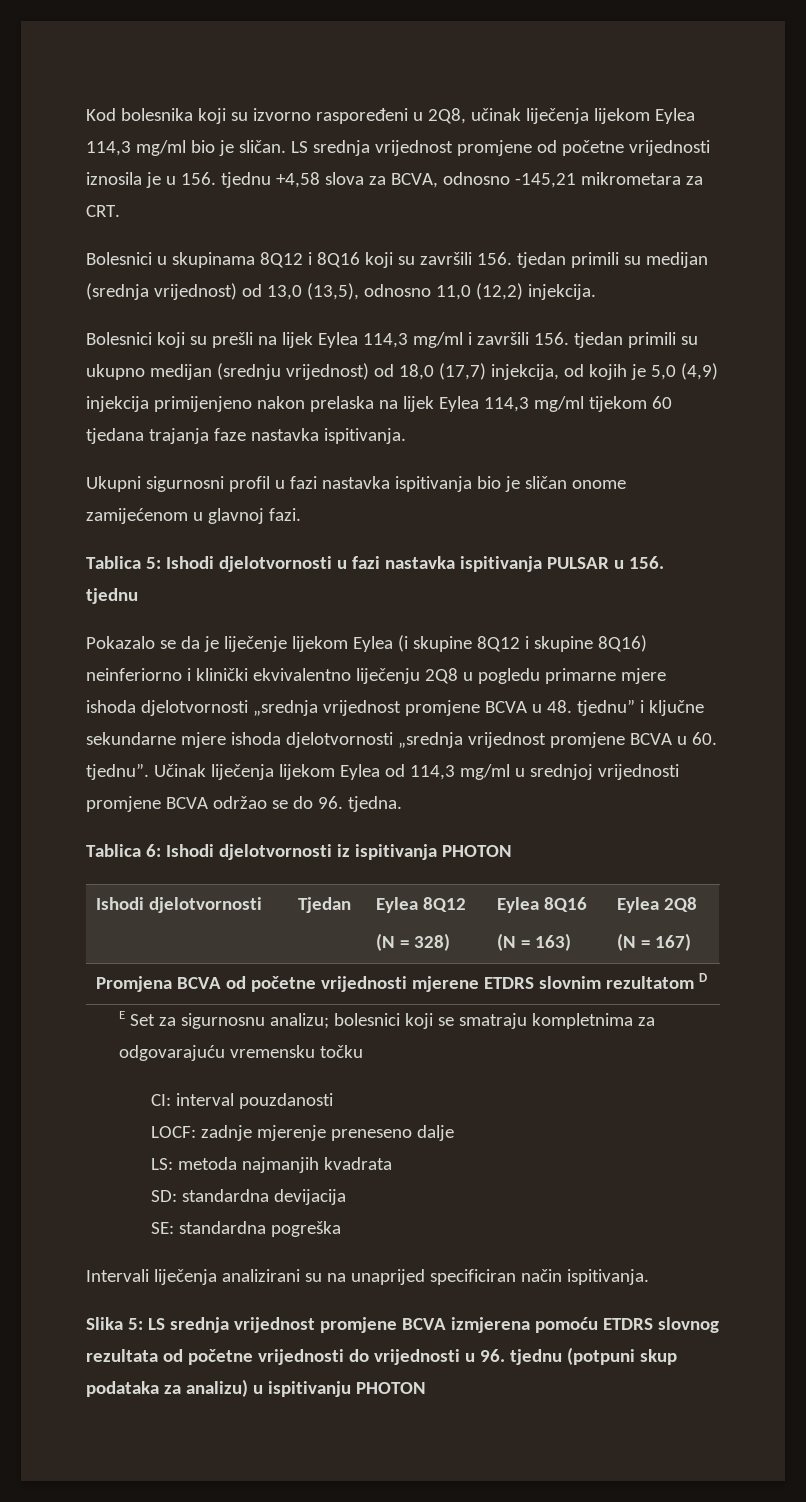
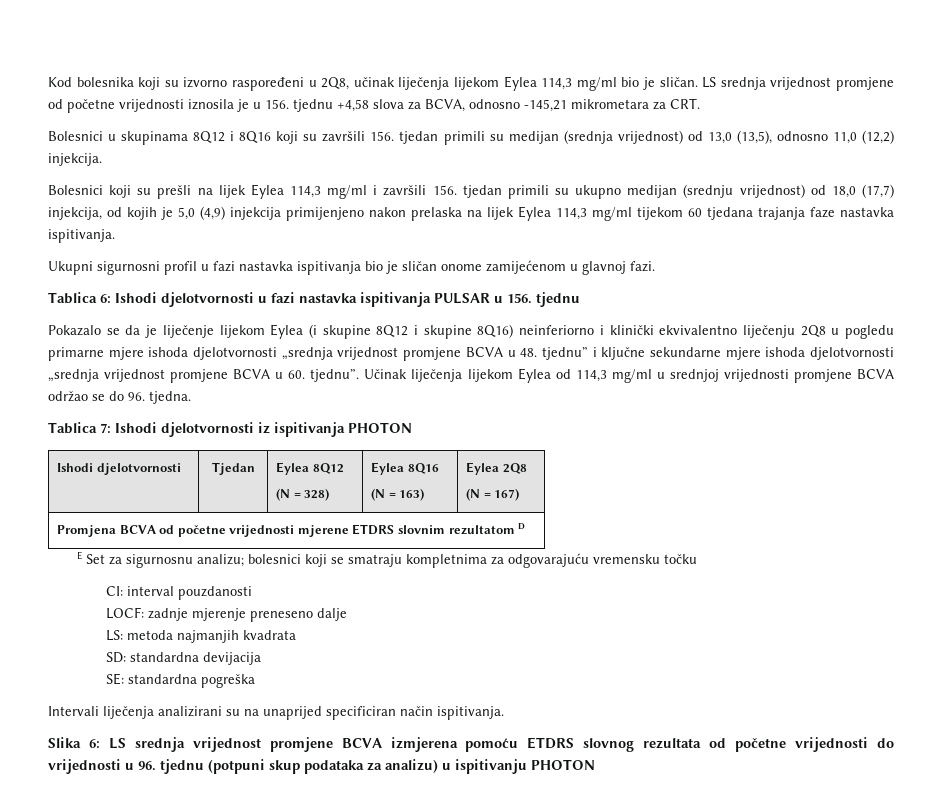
[145,557,161,569] 5: -> [100,294,111,303] 6:
[145,844,161,857] 6: -> [100,423,111,433] 7:
[127,1318,143,1330] 5: -> [88,739,100,748] 6:

